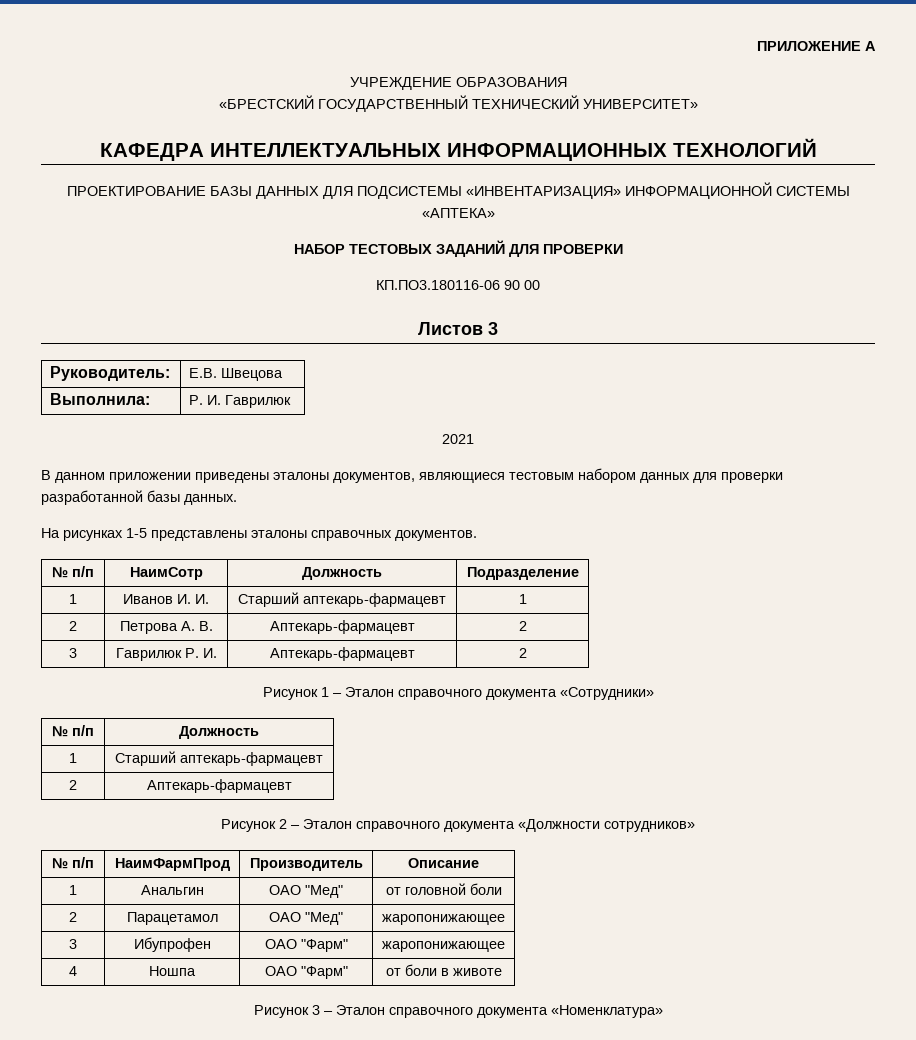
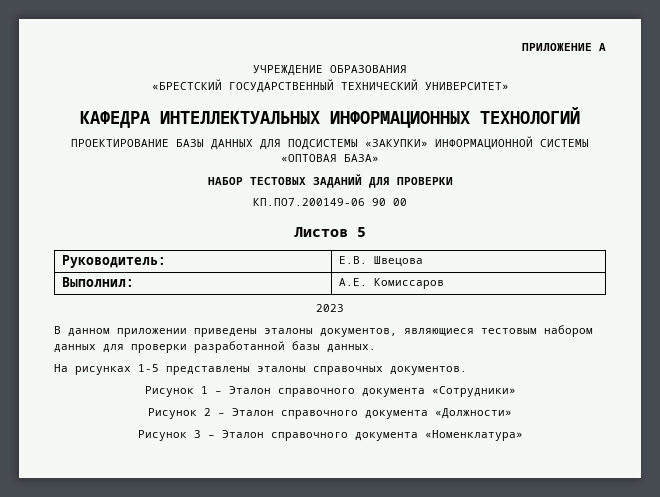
[465,186,621,199] «ИНВЕНТАРИЗАЦИЯ» -> [365,139,428,147] «ЗАКУПКИ»
[421,208,495,218] «АПТЕКА» -> [281,154,379,162] «ОПТОВАЯ БАЗА»
[376,280,500,290] КП.ПО3.180116-06 -> [253,198,365,206] КП.ПО7.200149-06
[488,322,498,335] 3 -> [357,227,366,237] 5
[50,393,151,405] [189,395,292,408] [442,434,474,444] Выполнила: | Р. И. Гаврилюк // 2021 -> [61,277,134,287] [338,278,444,289] [316,304,344,312] Выполнил: | А.Е. Комиссаров // 2023
[52,566,94,578] [129,567,203,580] [302,567,382,580] [466,567,579,580] [69,594,77,604] [122,594,209,604] [238,592,446,607] [518,594,527,604] [69,621,77,631] [119,621,213,634] [269,620,415,634] [518,621,527,631] [69,648,77,658] [115,648,217,661] [269,647,415,661] [518,648,527,658] // № п/п | НаимСотр | Должность | Подразделение // 1 | Иванов И. И. | Старший аптекарь-фармацевт | 1 // 2 | Петрова А. В. | Аптекарь-фармацевт | 2 // 3 | Гаврилюк Р. И. | Аптекарь-фармацевт | 2 -> (467, 370) none
[52,725,94,737] [179,726,259,739] [69,753,77,763] [115,751,323,766] [69,780,77,790] [146,779,292,793] // № п/п | Должность // 1 | Старший аптекарь-фармацевт // 2 | Аптекарь-фармацевт -> (516, 391) none
[518,819,695,832] [52,857,94,869] [114,858,230,871] [249,858,363,871] [408,858,479,868] [69,885,77,895] [140,885,204,895] [269,885,343,898] [385,883,502,895] [69,912,77,922] [126,912,218,925] [269,912,343,925] [382,914,505,925] [69,939,77,949] [133,937,211,952] [264,939,348,952] [382,941,505,952] [69,966,77,976] [149,966,196,976] [264,966,348,979] [385,964,502,976] «Должности сотрудников» // № п/п | НаимФармПрод | Производитель | Описание // 1 | Анальгин | ОАО "Мед" | от головной боли // 2 | Парацетамол | ОАО "Мед" | жаропонижающее // 3 | Ибупрофен | ОАО "Фарм" | жаропонижающее // 4 | Ношпа | ОАО "Фарм" | от боли в животе -> [435,408,512,419] «Должности»

